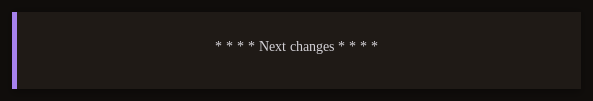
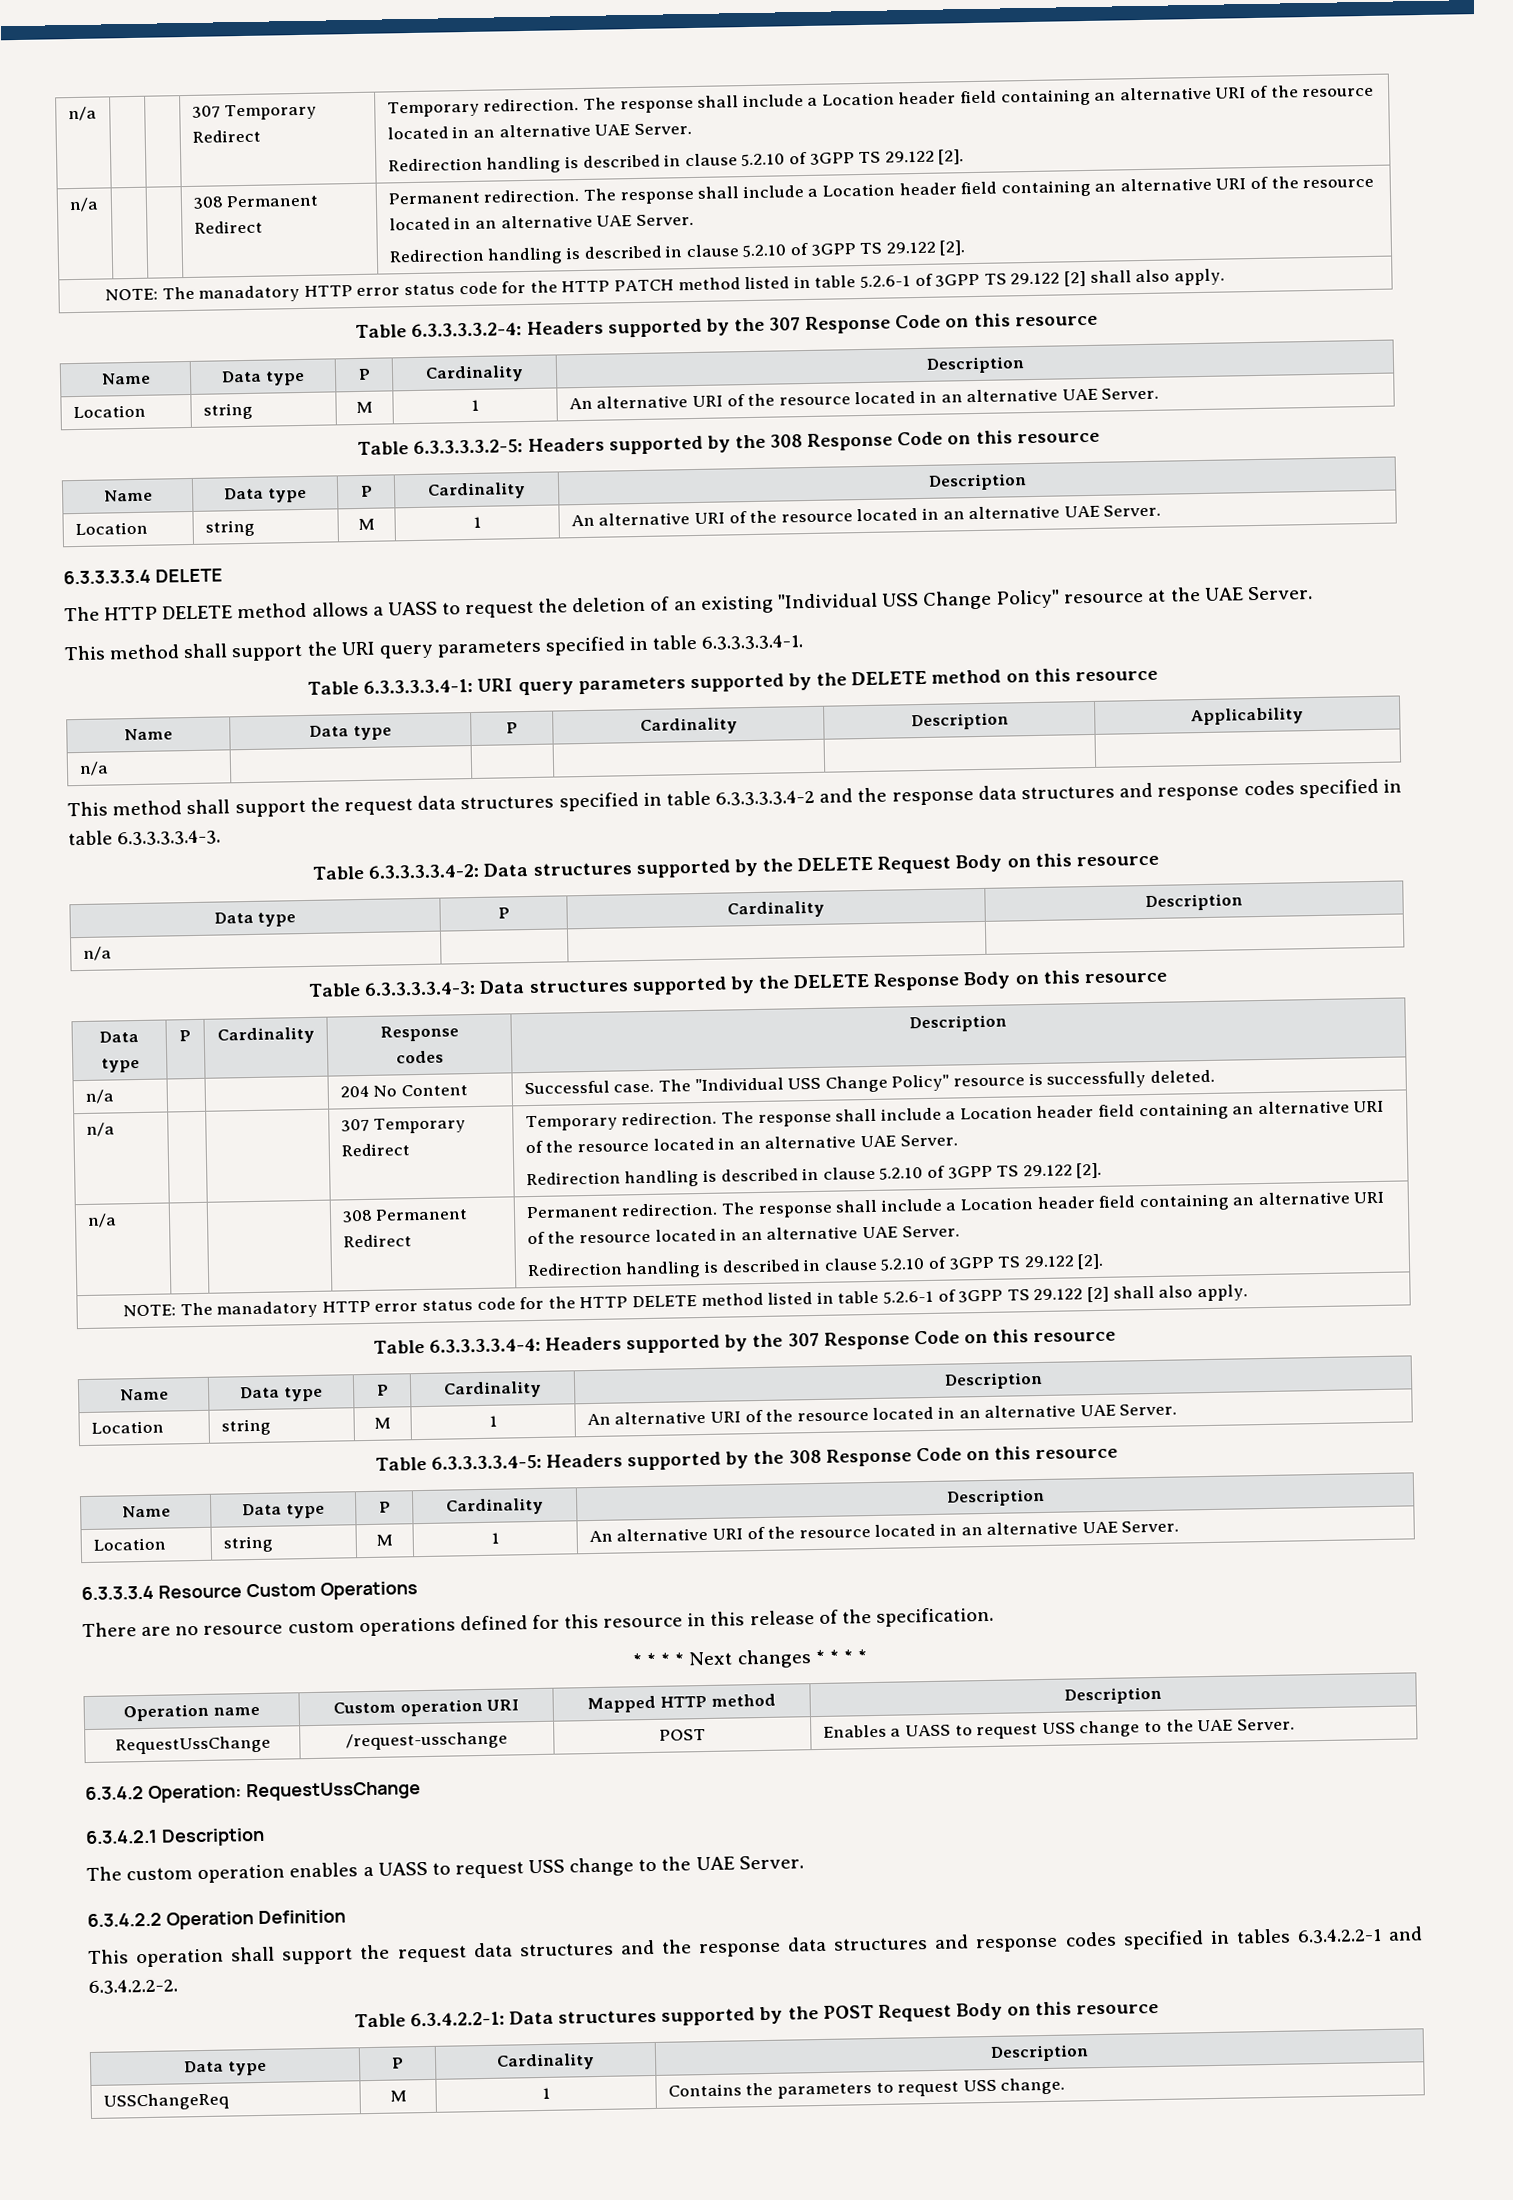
(215, 46) none -> [67,106,97,122] [191,103,318,121] [191,129,261,143] [386,85,1375,118] [386,123,692,140] [387,149,965,174] [68,197,99,213] [192,194,320,209] [193,220,263,234] [387,176,1375,205] [388,213,694,231] [388,240,966,265] [105,268,1225,303] [355,313,1098,339] [100,372,151,385] [221,370,305,386] [357,368,371,380] [425,365,524,383] [925,356,1025,374] [72,404,146,419] [202,402,253,420] [356,401,373,414] [470,399,480,411] [568,387,1160,410] [357,430,1100,456] [103,489,153,502] [224,487,307,503] [360,485,373,497] [427,482,526,500] [927,473,1027,491] [74,521,148,536] [204,519,255,537] [358,518,375,530] [472,516,482,528] [570,504,1162,527] [63,568,223,585] [64,586,1313,622] [64,634,804,662] [307,668,1158,696] [124,728,173,741] [309,725,392,741] [506,722,518,734] [639,717,738,736] [910,712,1009,731] [1190,707,1304,726] [78,761,109,777] [67,778,1402,818] [68,829,222,846] [312,853,1159,880] [213,911,297,927] [497,907,510,919] [727,900,825,919] [1145,893,1243,912] [82,946,112,961] [308,970,1167,997] [99,1030,139,1043] [100,1057,140,1073] [179,1030,191,1042] [216,1026,315,1045] [379,1025,459,1042] [396,1050,444,1064] [909,1014,1007,1033] [84,1089,114,1104] [339,1084,468,1098] [523,1069,1215,1095] [85,1122,115,1137] [340,1117,467,1134] [340,1143,410,1157] [524,1100,1385,1132] [524,1134,958,1154] [525,1162,1103,1188] [86,1213,117,1228] [341,1208,469,1223] [342,1234,412,1248] [525,1191,1385,1219] [526,1225,960,1245] [526,1253,1105,1279] [123,1284,1248,1319] [372,1329,1117,1354] [119,1388,169,1401] [240,1386,323,1402] [376,1384,389,1396] [443,1380,542,1399] [943,1371,1043,1390] [90,1420,164,1434] [220,1418,271,1436] [374,1417,391,1429] [488,1415,498,1427] [586,1403,1178,1426] [374,1446,1119,1471] [121,1505,171,1518] [242,1503,325,1519] [378,1501,391,1513] [446,1497,544,1516] [945,1488,1045,1507] [92,1537,166,1551] [222,1535,273,1553] [376,1534,393,1546] [490,1532,500,1544] [588,1520,1180,1543] [81,1581,418,1601] [82,1606,994,1638] n/a | | | 307 Temporary Redirect | Temporary redirection. The response shall include a Location header field containing an alternative URI of the resource located in an alternative UAE Server. // Redirection handling is described in clause 5.2.10 of 3GPP TS 29.122 [2]. // n/a | | | 308 Permanent Redirect | Permanent redirection. The response shall include a Location header field containing an alternative URI of the resource located in an alternative UAE Server. // Redirection handling is described in clause 5.2.10 of 3GPP TS 29.122 [2]. // NOTE: The manadatory HTTP error status code for the HTTP PATCH method listed in table 5.2.6-1 of 3GPP TS 29.122 [2] shall also apply. // Table 6.3.3.3.3.2-4: Headers supported by the 307 Response Code on this resource // Name | Data type | P | Cardinality | Description // Location | string | M | 1 | An alternative URI of the resource located in an alternative UAE Server. // Table 6.3.3.3.3.2-5: Headers supported by the 308 Response Code on this resource // Name | Data type | P | Cardinality | Description // Location | string | M | 1 | An alternative URI of the resource located in an alternative UAE Server. // 6.3.3.3.3.4 DELETE // The HTTP DELETE method allows a UASS to request the deletion of an existing "Individual USS Change Policy" resource at the UAE Server. // This method shall support the URI query parameters specified in table 6.3.3.3.3.4-1. // Table 6.3.3.3.3.4-1: URI query parameters supported by the DELETE method on this resource // Name | Data type | P | Cardinality | Description | Applicability // n/a | | | | | // This method shall support the request data structures specified in table 6.3.3.3.3.4-2 and the response data structures and response codes specified in table 6.3.3.3.3.4-3. // Table 6.3.3.3.3.4-2: Data structures supported by the DELETE Request Body on this resource // Data type | P | Cardinality | Description // n/a | | | // Table 6.3.3.3.3.4-3: Data structures supported by the DELETE Response Body on this resource // Data type | P | Cardinality | Response // codes | Description // n/a | | | 204 No Content | Successful case. The "Individual USS Change Policy" resource is successfully deleted. // n/a | | | 307 Temporary Redirect | Temporary redirection. The response shall include a Location header field containing an alternative URI of the resource located in an alternative UAE Server. // Redirection handling is described in clause 5.2.10 of 3GPP TS 29.122 [2]. // n/a | | | 308 Permanent Redirect | Permanent redirection. The response shall include a Location header field containing an alternative URI of the resource located in an alternative UAE Server. // Redirection handling is described in clause 5.2.10 of 3GPP TS 29.122 [2]. // NOTE: The manadatory HTTP error status code for the HTTP DELETE method listed in table 5.2.6-1 of 3GPP TS 29.122 [2] shall also apply. // Table 6.3.3.3.3.4-4: Headers supported by the 307 Response Code on this resource // Name | Data type | P | Cardinality | Description // Location | string | M | 1 | An alternative URI of the resource located in an alternative UAE Server. // Table 6.3.3.3.3.4-5: Headers supported by the 308 Response Code on this resource // Name | Data type | P | Cardinality | Description // Location | string | M | 1 | An alternative URI of the resource located in an alternative UAE Server. // 6.3.3.3.4 Resource Custom Operations // There are no resource custom operations defined for this resource in this release of the specification. //
(378, 46) none -> [123,1703,260,1722] [332,1698,520,1717] [587,1693,776,1714] [1064,1686,1162,1705] [114,1735,271,1755] [346,1731,508,1751] [659,1729,706,1741] [822,1718,1295,1740] [85,1781,421,1803] [85,1827,265,1847] [86,1855,804,1884] [87,1909,346,1930] [88,1926,1423,1968] [88,1978,178,1995] [353,2001,1160,2028] [184,2060,267,2076] [391,2057,404,2069] [496,2053,595,2071] [990,2044,1089,2062] [102,2092,229,2111] [389,2090,407,2102] [541,2087,551,2099] [667,2077,1066,2099] // Operation name | Custom operation URI | Mapped HTTP method | Description // RequestUssChange | /request-usschange | POST | Enables a UASS to request USS change to the UAE Server. // 6.3.4.2 Operation: RequestUssChange // 6.3.4.2.1 Description // The custom operation enables a UASS to request USS change to the UAE Server. // 6.3.4.2.2 Operation Definition // This operation shall support the request data structures and the response data structures and response codes specified in tables 6.3.4.2.2-1 and 6.3.4.2.2-2. // Table 6.3.4.2.2-1: Data structures supported by the POST Request Body on this resource // Data type | P | Cardinality | Description // USSChangeReq | M | 1 | Contains the parameters to request USS change.

